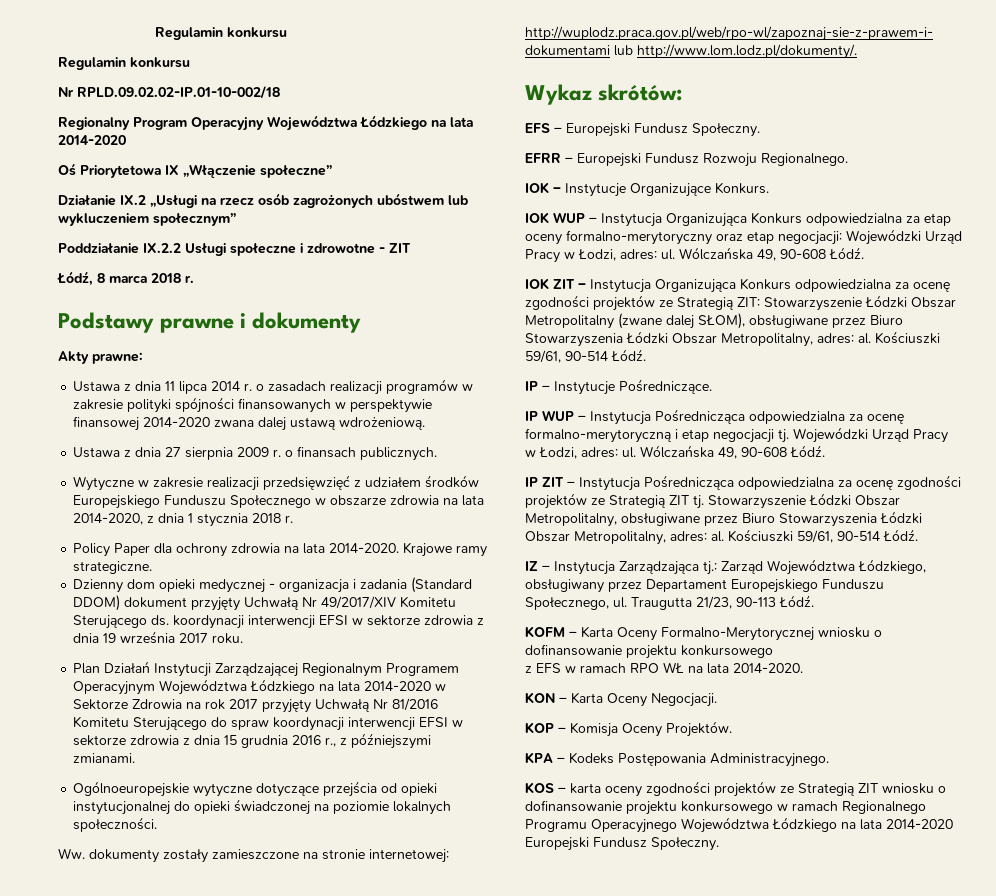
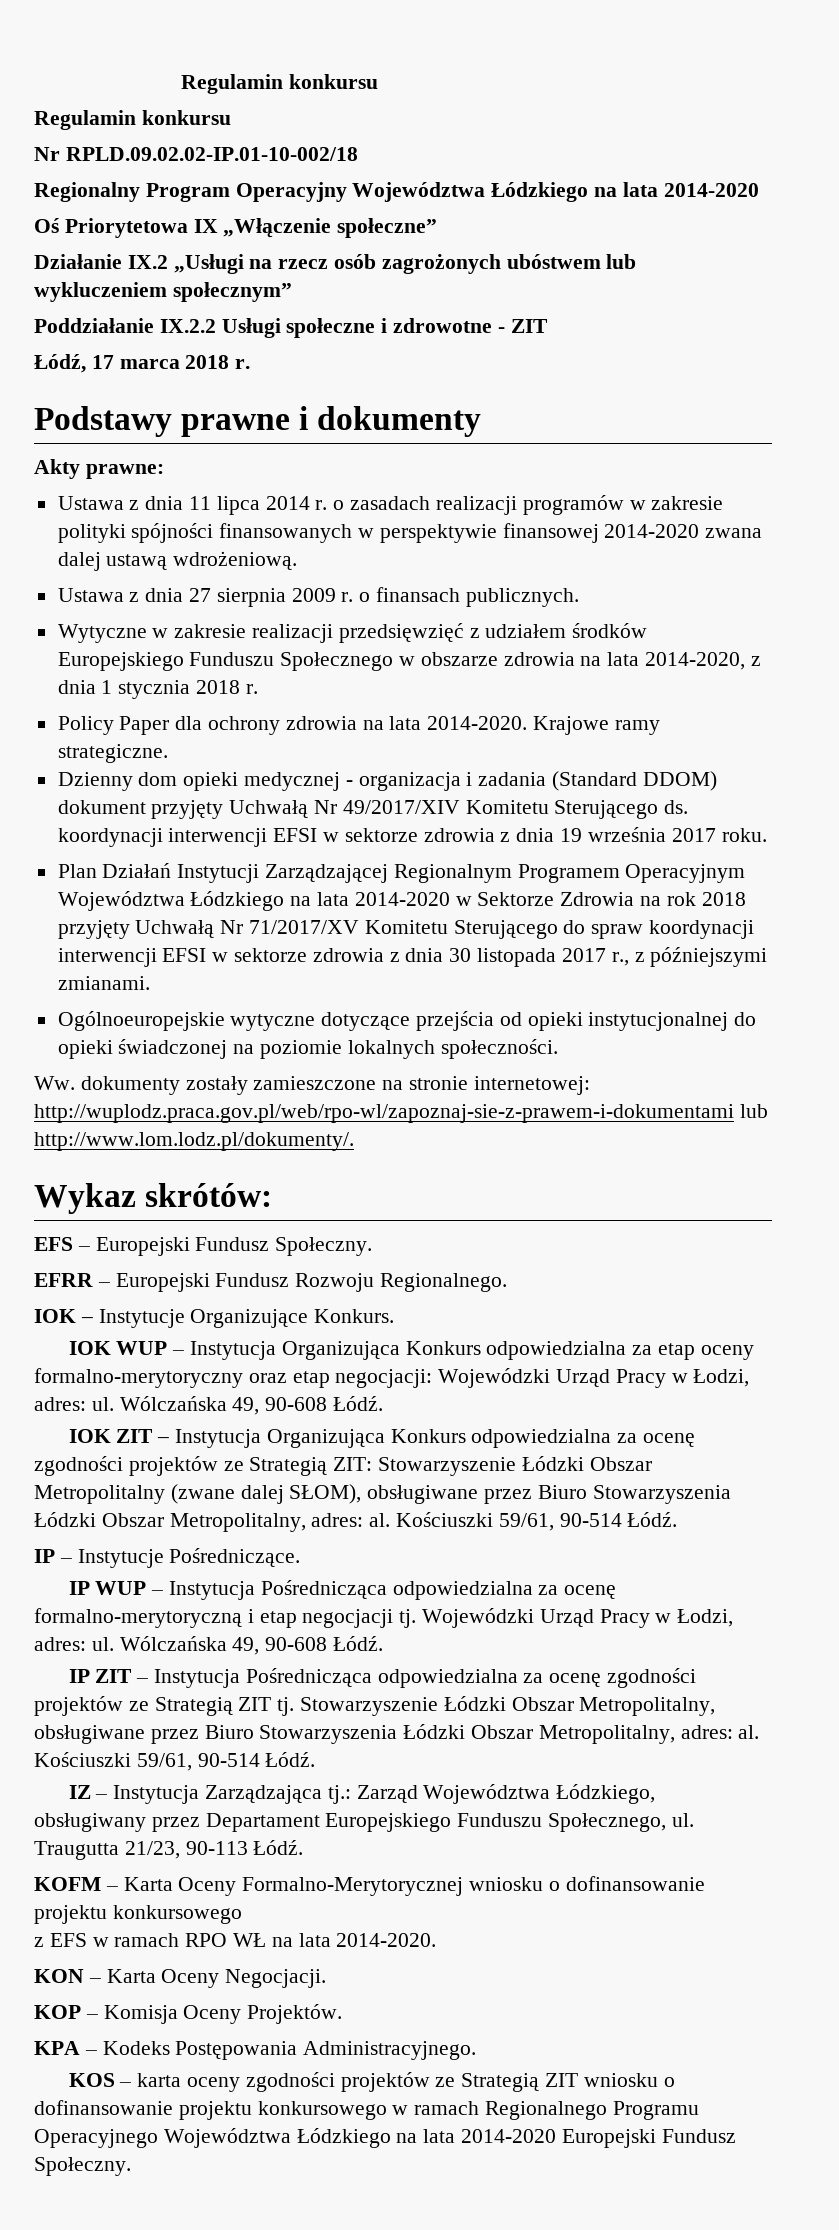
[97,273,105,283] 8 -> [91,355,114,369] 17
[229,698,439,713] 2017 przyjęty Uchwałą Nr 81/2016 -> [701,892,746,906] [57,920,360,939] 2018 przyjęty Uchwałą Nr 71/2017/XV
[224,735,322,748] 15 grudnia 2016 -> [449,948,606,967] 30 listopada 2017

